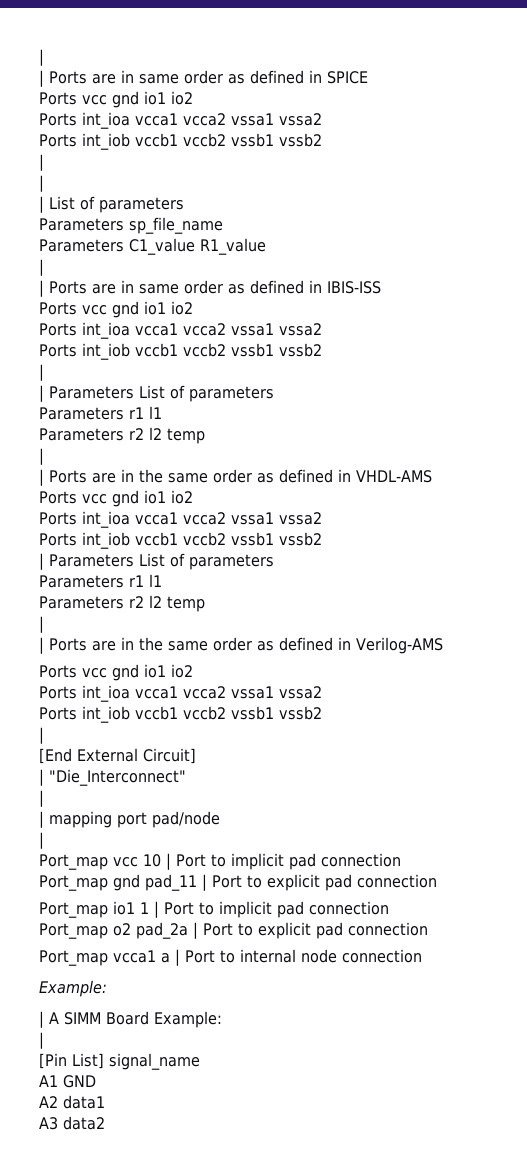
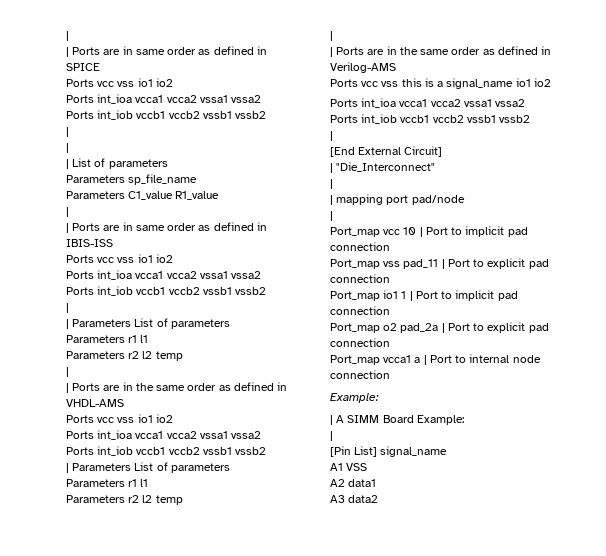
[112,91,139,108] gnd -> [117,81,135,87] vss
[112,301,139,318] gnd -> [117,257,135,263] vss
[112,490,139,507] gnd -> [117,417,135,423] vss
[112,664,139,681] gnd -> [381,78,514,89] vss this is a signal_name
[113,874,140,891] gnd -> [383,261,401,267] vss
[63,1075,96,1088] GND -> [346,463,368,471] VSS

